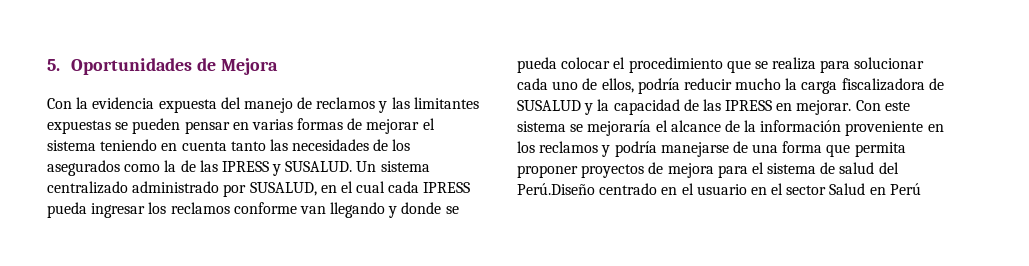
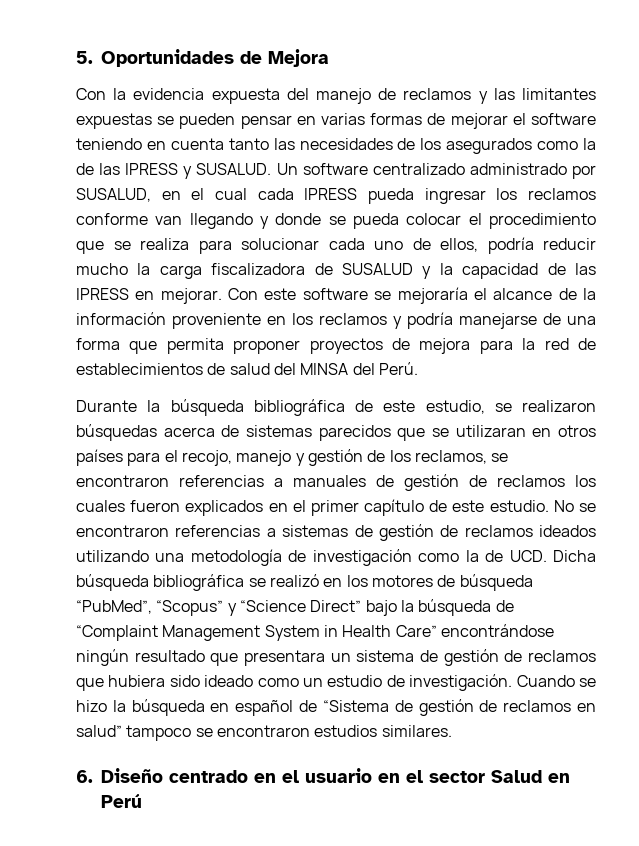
[47,140,96,151] sistema -> [531,113,596,125] software
[380,161,430,172] sistema -> [302,163,368,175] software
[517,121,566,132] sistema -> [302,288,368,300] software
[751,162,899,174] [517,183,595,195] el sistema de salud del Perú.Diseño -> [522,338,596,350] [76,362,418,375] [76,399,596,416] [76,424,596,441] [76,449,509,466] [76,474,596,491] [76,499,596,516] [76,524,596,541] [76,549,597,566] [76,574,533,591] [76,599,514,616] [76,624,554,641] [76,649,596,666] [76,674,596,691] [76,699,596,716] [76,725,452,741] [76,768,163,783] la red de establecimientos de salud del MINSA del Perú. // Durante la búsqueda bibliográfica de este estudio, se realizaron búsquedas acerca de sistemas parecidos que se utilizaran en otros países para el recojo, manejo y gestión de los reclamos, se encontraron referencias a manuales de gestión de reclamos los cuales fueron explicados en el primer capítulo de este estudio. No se encontraron referencias a sistemas de gestión de reclamos ideados utilizando una metodología de investigación como la de UCD. Dicha búsqueda bibliográfica se realizó en los motores de búsqueda “PubMed”, “Scopus” y “Science Direct” bajo la búsqueda de “Complaint Management System in Health Care” encontrándose ningún resultado que presentara un sistema de gestión de reclamos que hubiera sido ideado como un estudio de investigación. Cuando se hizo la búsqueda en español de “Sistema de gestión de reclamos en salud” tampoco se encontraron estudios similares. // 6. Diseño

